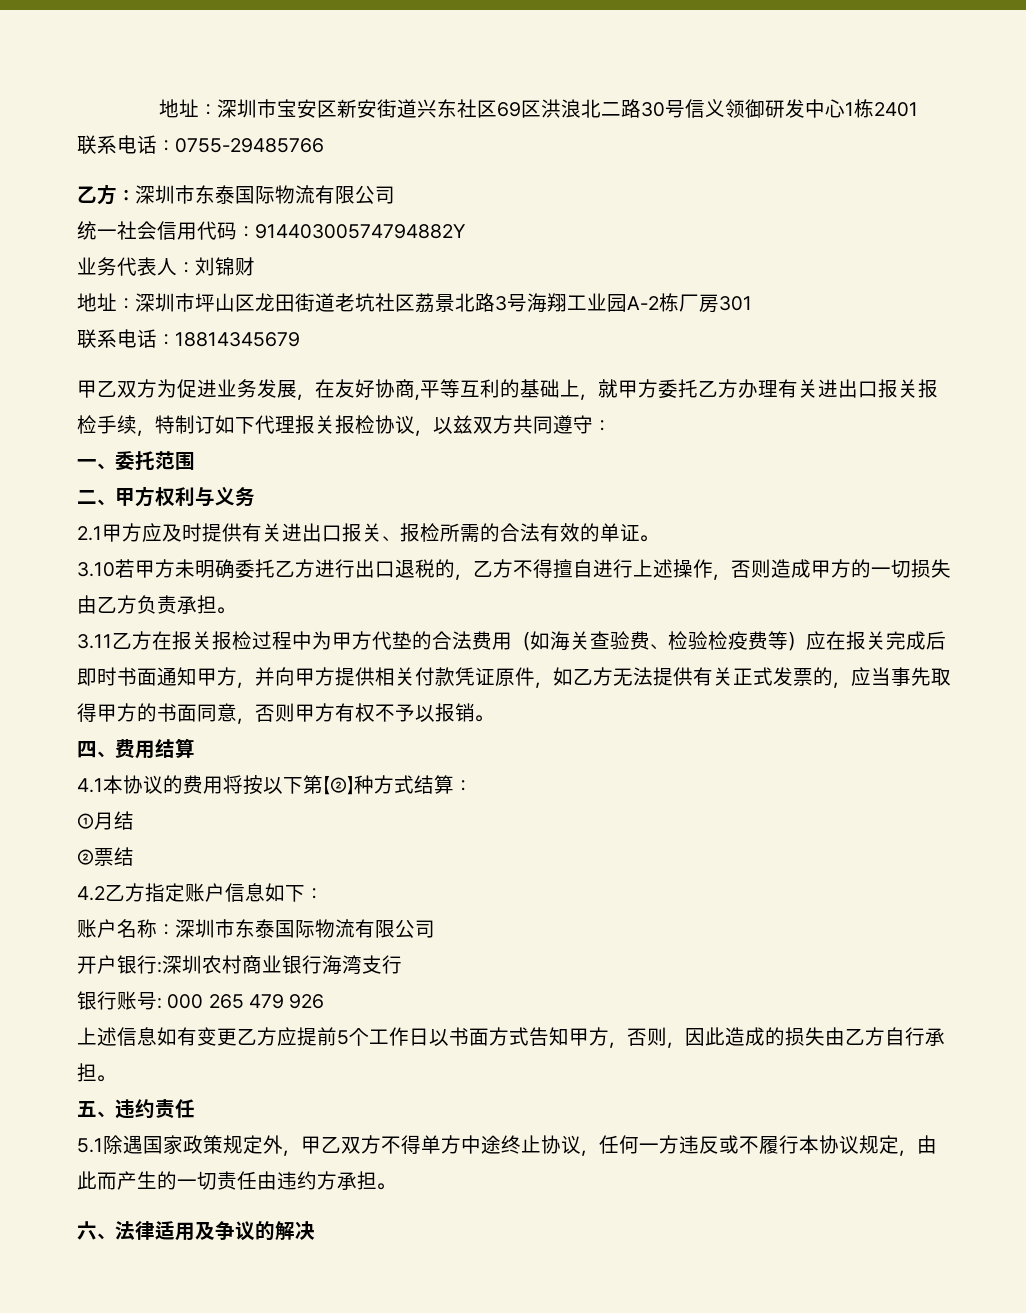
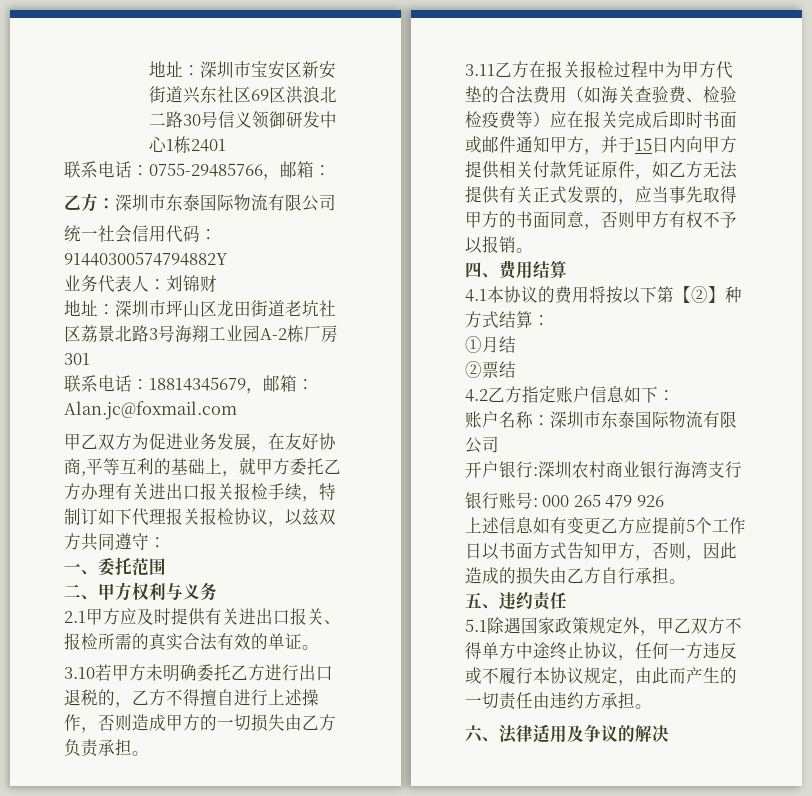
(324, 145) none -> [263,161,331,180] ，邮箱：
(300, 339) none -> [246,375,314,394] [64,401,237,420] ，邮箱：Alan.jc@foxmail.com
(500, 532) none -> [149,633,183,651] 真实
(157, 677) none -> [465,136,516,153] 或邮件
(275, 676) none -> [618,136,686,153] 于15日内

